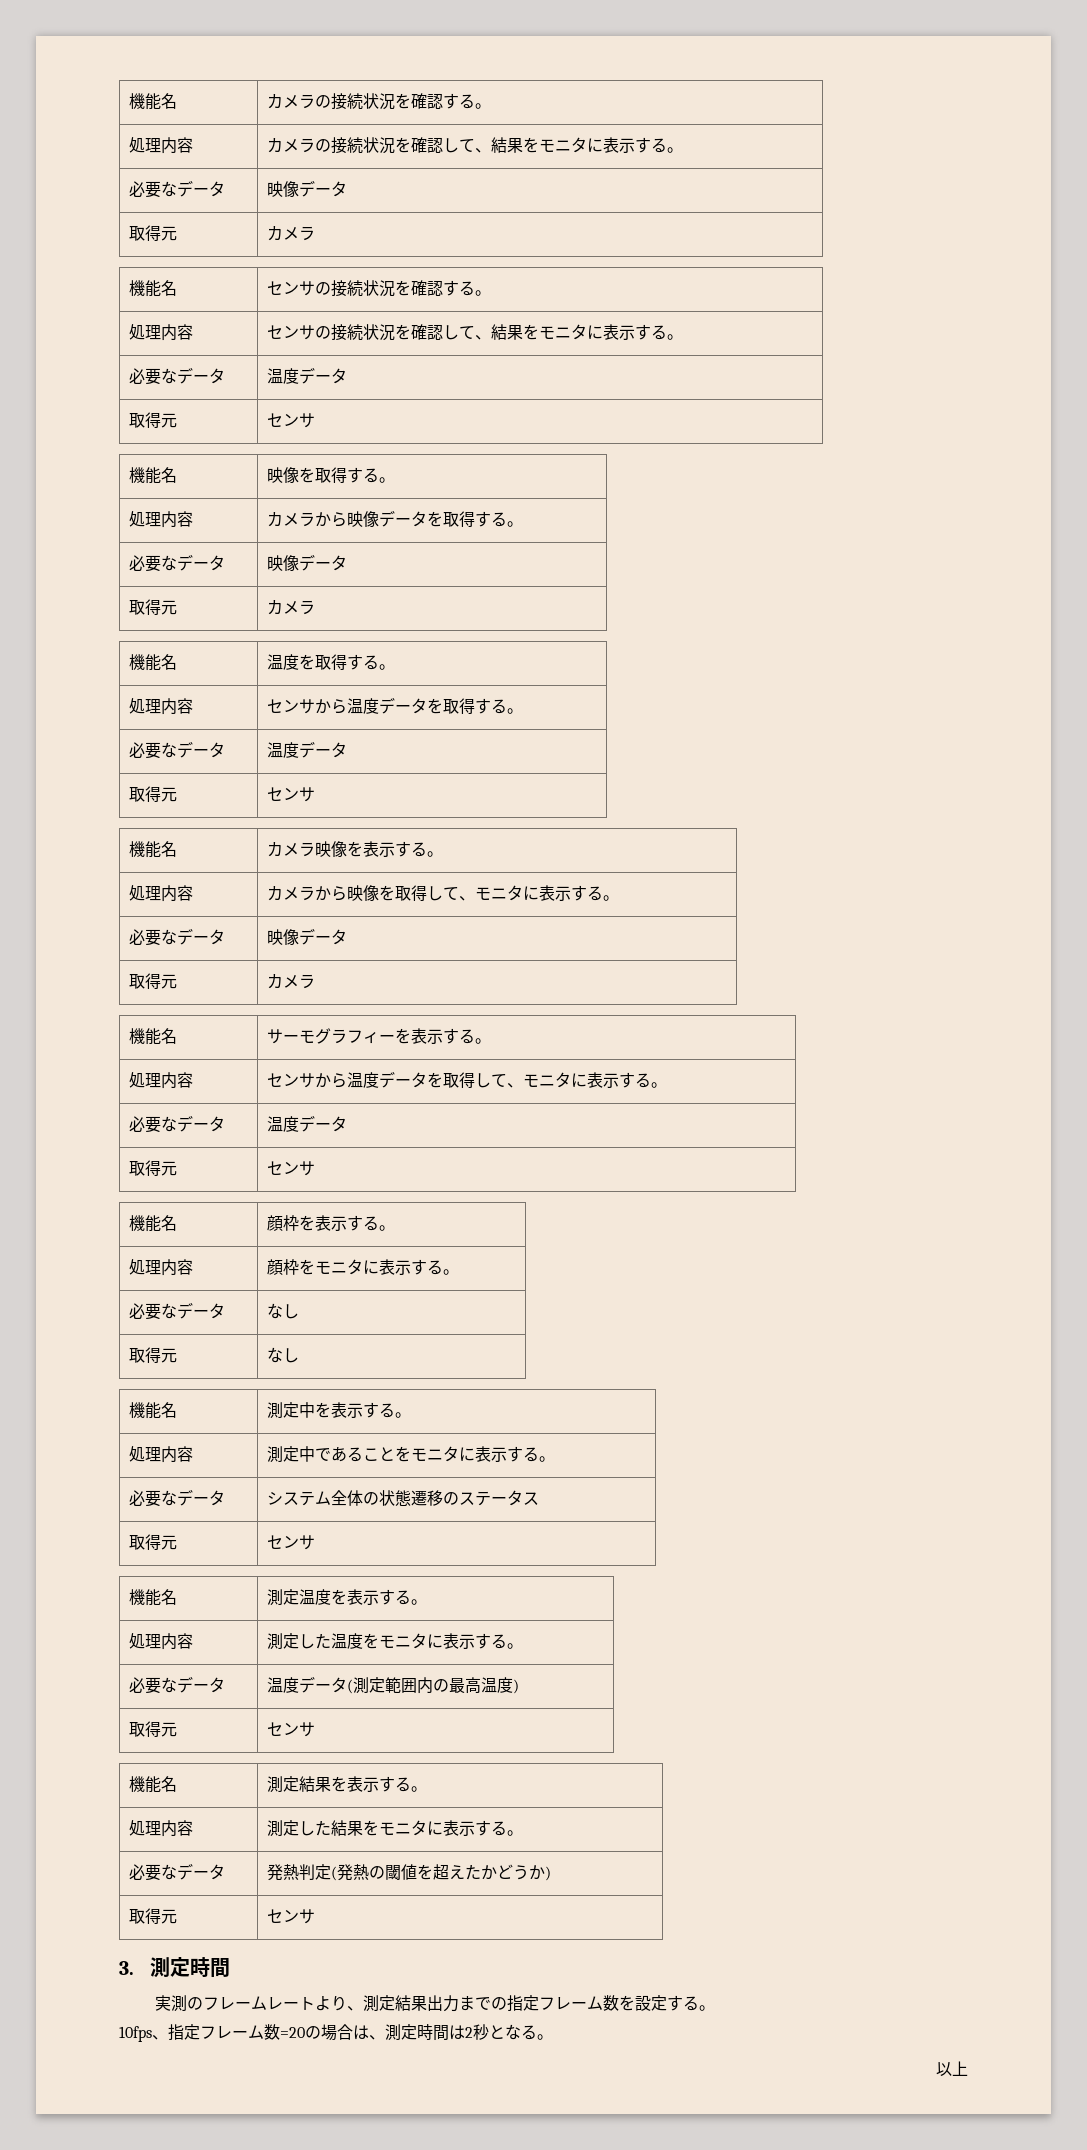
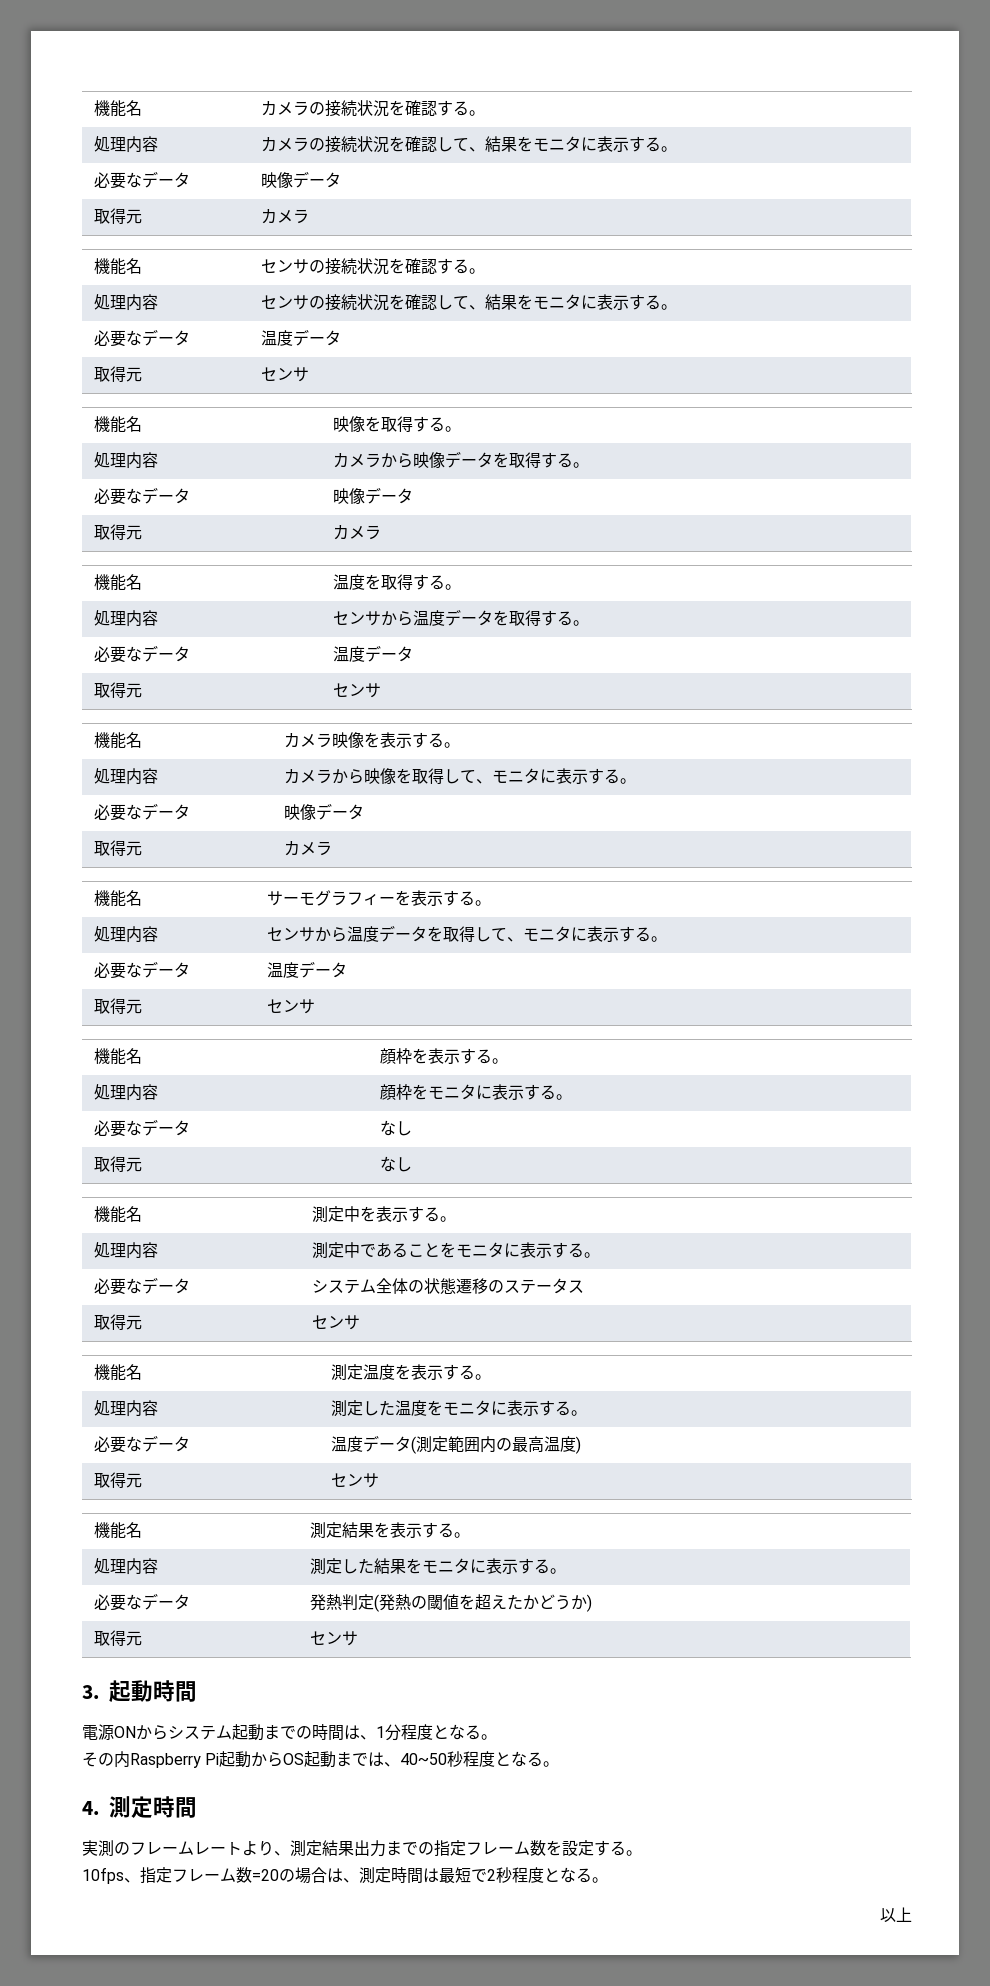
(134, 1968) none -> [109,1680,198,1703] [82,1724,497,1741] [82,1751,560,1768] [82,1801,99,1815] 起動時間 // 電源ONからシステム起動までの時間は、1分程度となる。 // その内Raspberry Pi起動からOS起動までは、40~50秒程度となる。 // 4.
[465,2024,489,2040] 2秒 -> [439,1867,544,1883] 最短で2秒程度

